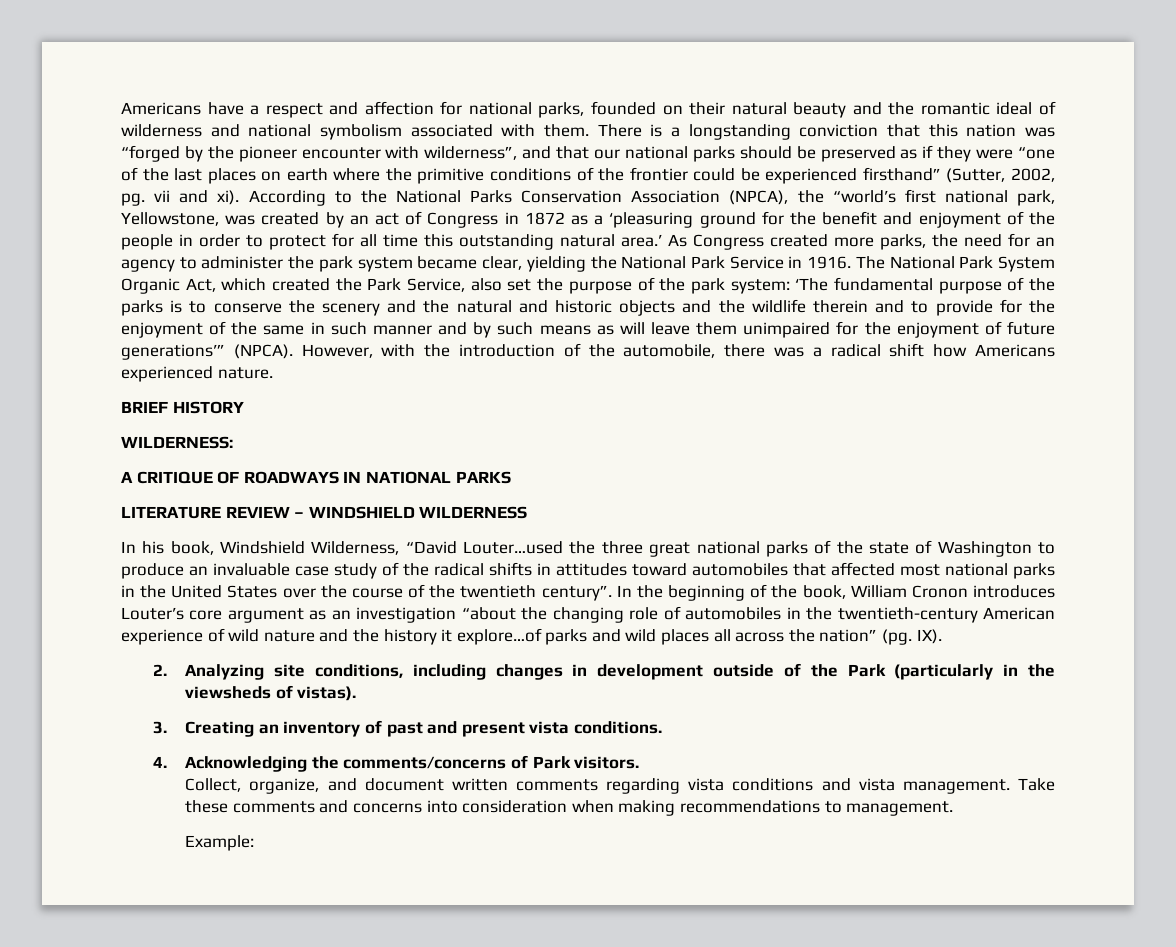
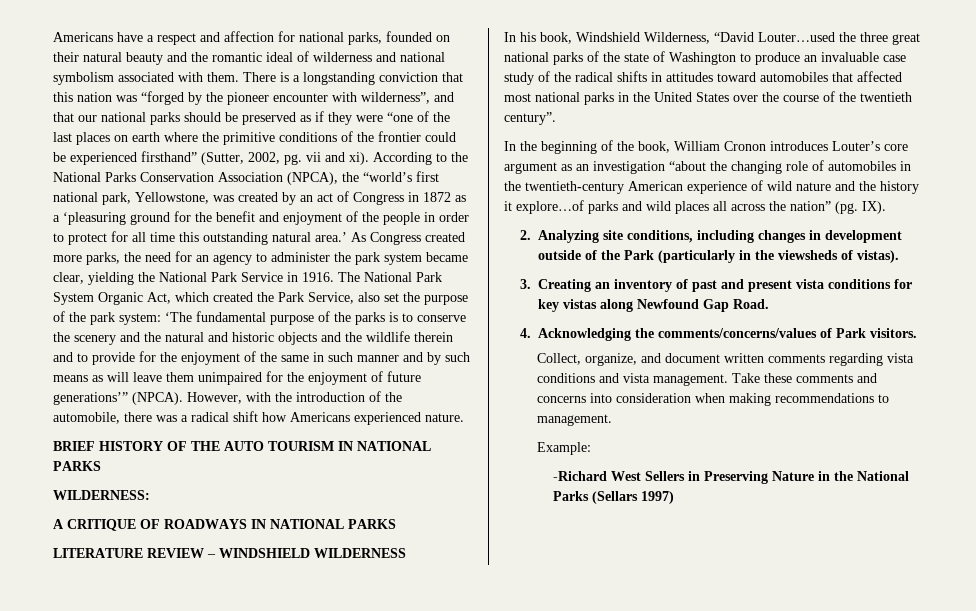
(244, 407) none -> [167,441,431,451] [53,461,101,471] OF THE AUTO TOURISM IN NATIONAL PARKS
(612, 593) none -> (556, 118) //
[574,721,663,734] conditions. -> [828,279,913,289] [538,299,770,312] conditions for key vistas along Newfound Gap Road.
[343,756,507,769] comments/concerns -> [658,328,818,338] comments/concerns/values
(255, 843) none -> [552,471,909,484] [552,491,674,504] // -Richard West Sellers in Preserving Nature in the National Parks (Sellars 1997)

